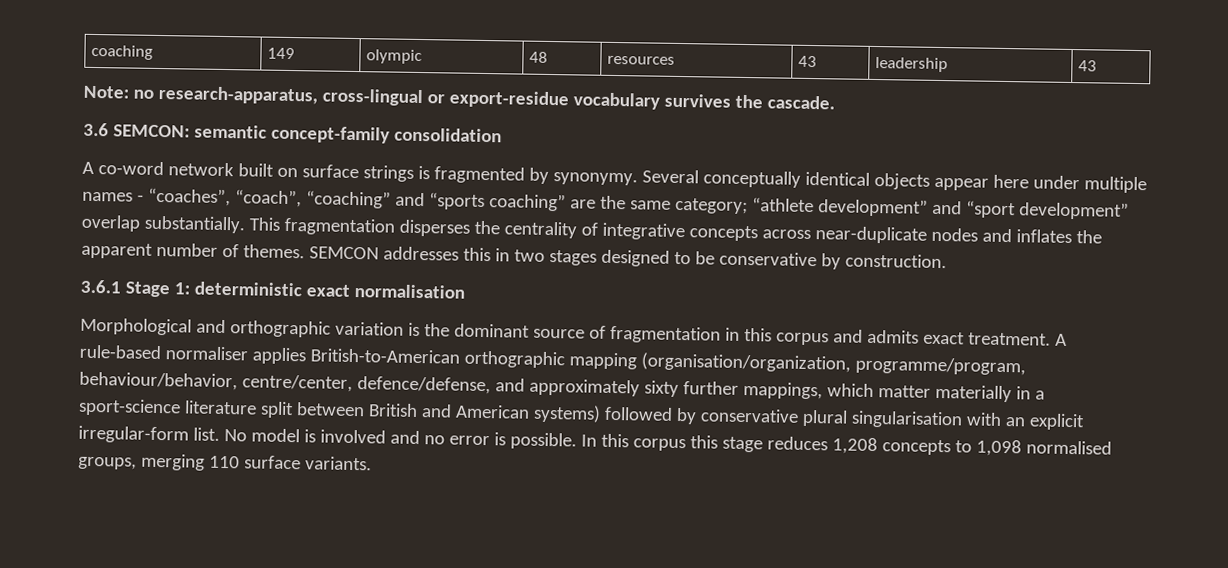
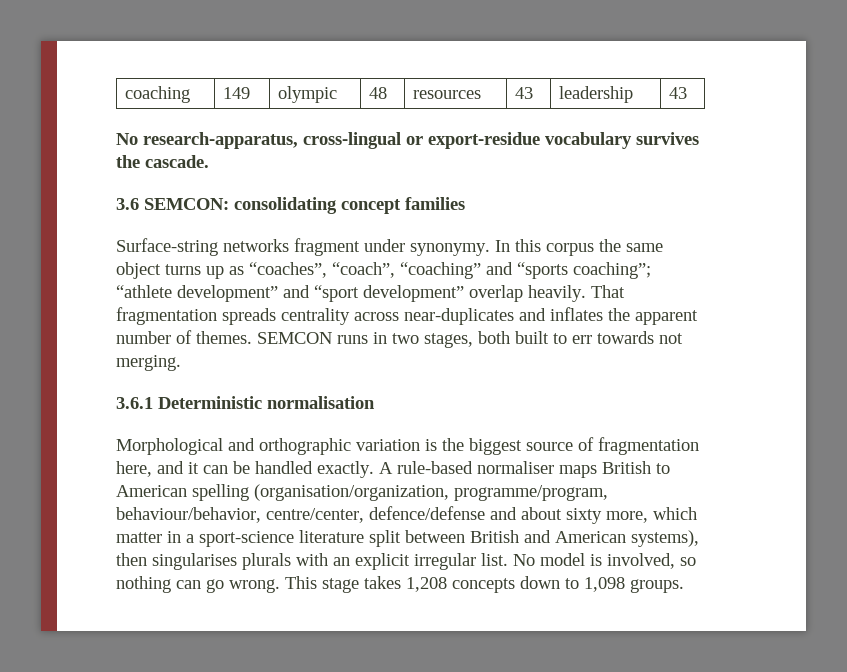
[83,85,154,99] Note: no -> [116,133,138,145] No
[193,124,502,144] [82,161,1147,194] [82,191,144,202] semantic concept-family consolidation // A co-word network built on surface strings is fragmented by synonymy. Several conceptually identical objects appear here under multiple names - -> [234,197,465,214] [116,238,663,256] [116,262,244,279] consolidating concept families // Surface-string networks fragment under synonymy. In this corpus the same object turns up as
[488,193,748,215] coaching” are the same category; -> [573,262,651,279] coaching”;
[143,215,978,244] substantially. This fragmentation disperses the centrality of integrative concepts across near-duplicate nodes -> [528,285,625,302] [116,307,514,325] heavily. That fragmentation spreads centrality across near-duplicates
[382,246,947,270] [80,279,350,298] addresses this in two stages designed to be conservative by construction. // 3.6.1 Stage 1: deterministic exact -> [337,331,683,348] [116,355,181,371] [116,396,262,409] runs in two stages, both built to err towards not merging. // 3.6.1 Deterministic
[453,323,530,338] dominant -> [469,438,522,455] biggest
[724,327,1067,346] [79,344,1026,376] [79,371,823,400] in this corpus and admits exact treatment. A rule-based normaliser applies British-to-American orthographic mapping (organisation/organization, programme/program, behaviour/behavior, centre/center, defence/defense, and approximately sixty further mappings, -> [116,461,670,478] [116,484,608,501] [116,506,648,524] here, and it can be handled exactly. A rule-based normaliser maps British to American spelling (organisation/organization, programme/program, behaviour/behavior, centre/center, defence/defense and about sixty more,
[934,384,1012,403] materially -> (162, 537) none
[532,404,963,429] systems) followed by conservative plural singularisation -> [631,530,699,547] [116,553,291,570] systems), then singularises plurals
[78,425,189,444] irregular-form -> [414,553,476,570] irregular
[319,429,828,453] involved and no error is possible. In this corpus this stage reduces -> [607,553,696,569] [116,576,401,593] involved, so nothing can go wrong. This stage takes
(951, 447) none -> [520,576,560,589] down
[1025,440,1112,455] [78,453,372,471] normalised groups, merging 110 surface variants. -> [630,579,684,593] groups.

